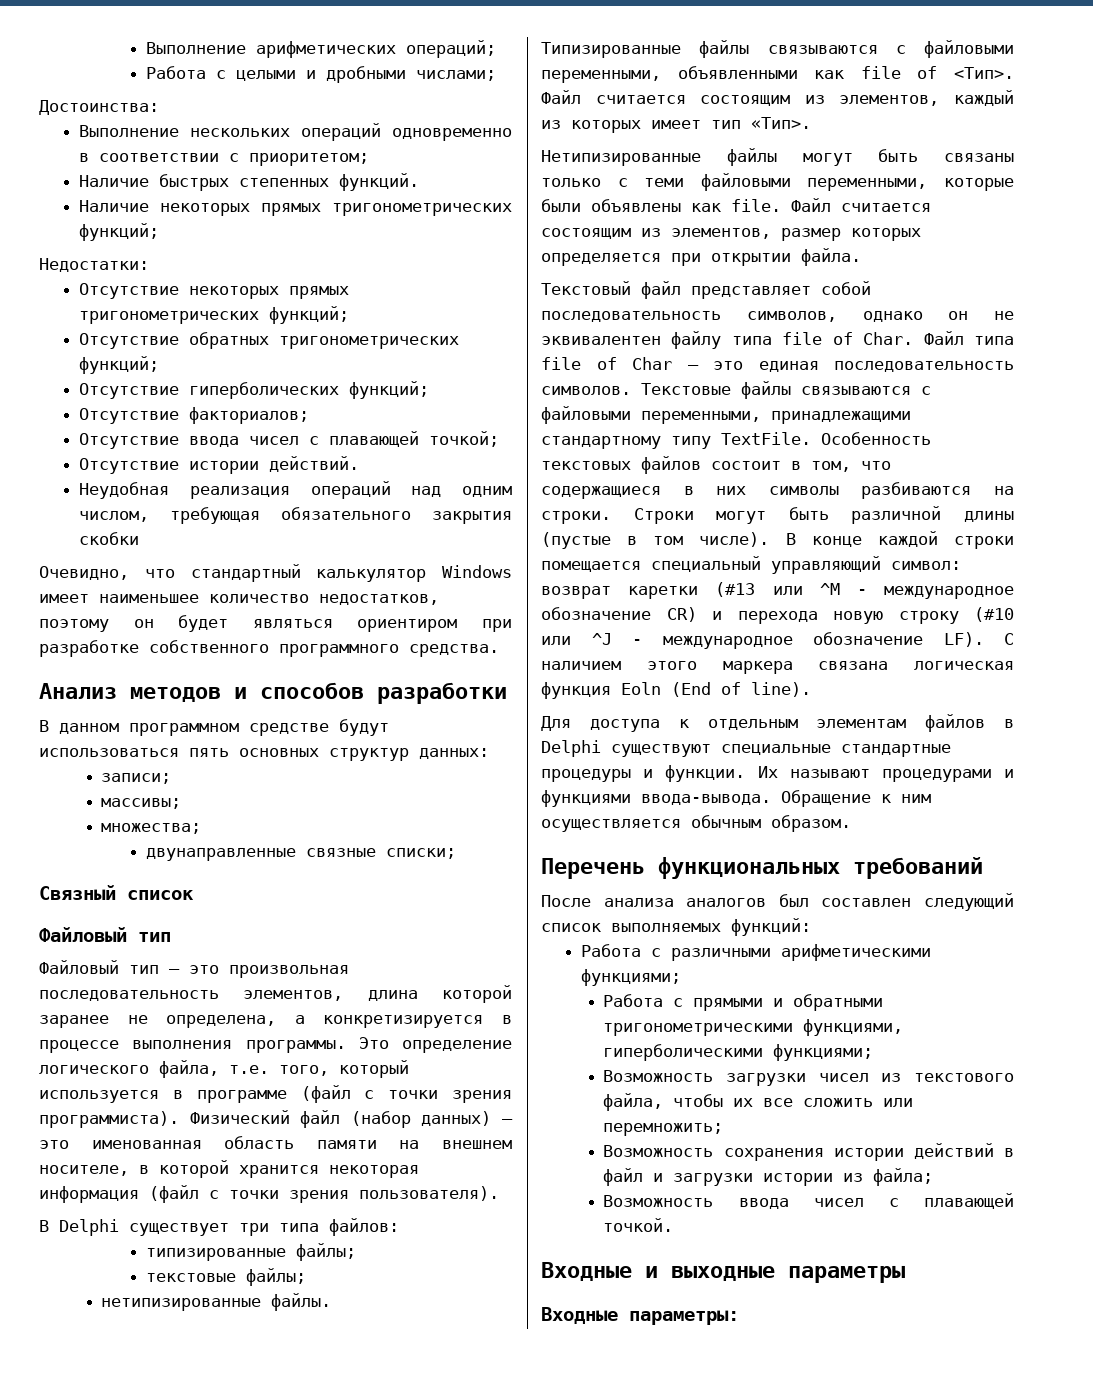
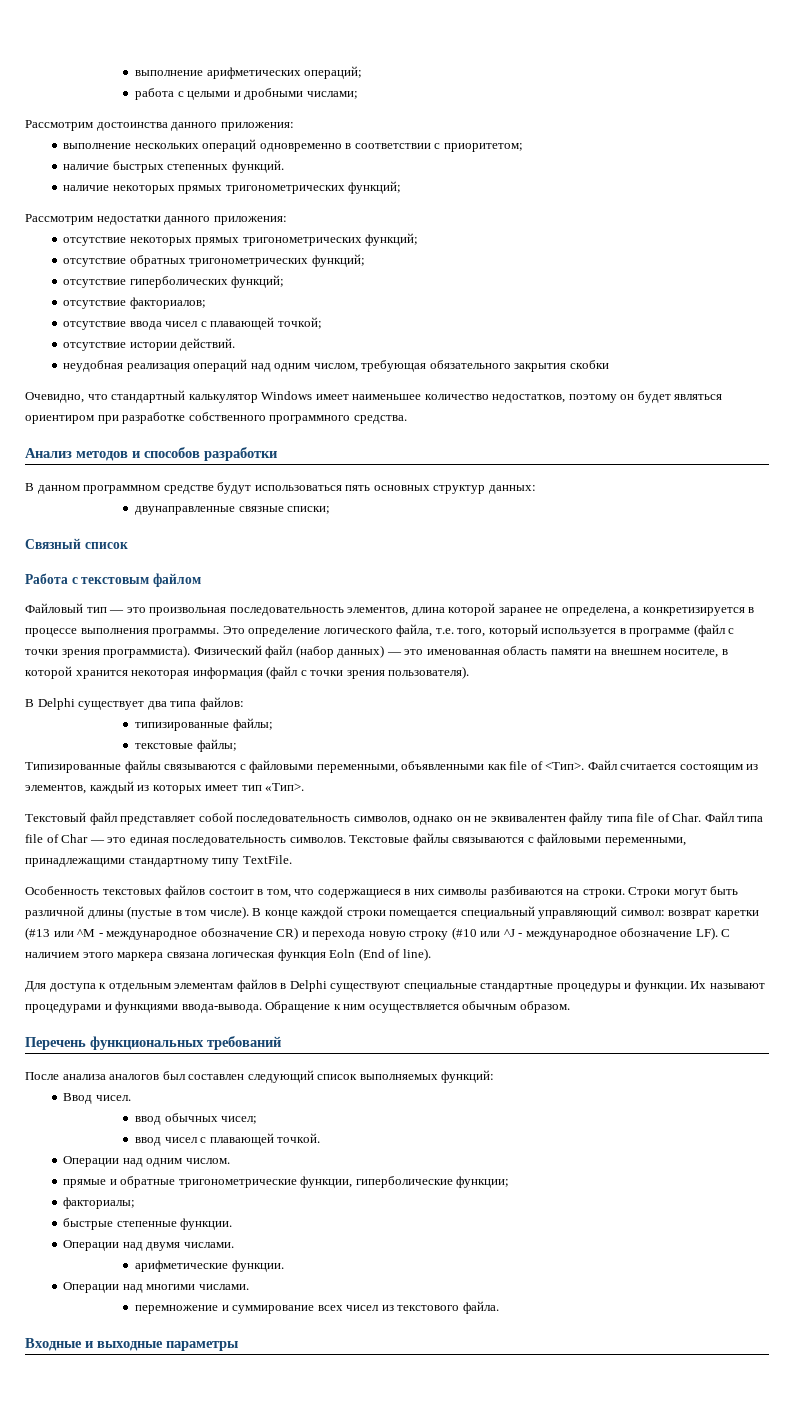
[145,42,246,54] Выполнение -> [135,70,204,76] выполнение
[145,66,206,79] Работа -> [135,88,175,100] работа
[39,100,159,115] [79,125,180,137] Достоинства: // Выполнение -> [25,120,294,131] [63,143,132,149] Рассмотрим достоинства данного приложения: // выполнение
[79,175,150,187] Наличие -> [63,164,110,170] наличие
[79,200,512,216] [79,223,160,241] [39,258,149,272] [79,283,350,299] [79,306,350,324] [79,333,180,349] Наличие некоторых прямых тригонометрических функций; // Недостатки: // Отсутствие некоторых прямых тригонометрических функций; // Отсутствие -> [63,181,402,194] [25,214,287,225] [63,233,419,246] [63,258,127,267] наличие некоторых прямых тригонометрических функций; // Рассмотрим недостатки данного приложения: // отсутствие некоторых прямых тригонометрических функций; // отсутствие
[79,383,180,399] Отсутствие -> [63,279,127,288] отсутствие
[79,408,180,424] Отсутствие -> [63,300,127,309] отсутствие
[79,433,180,449] Отсутствие -> [63,321,127,330] отсутствие
[79,458,180,474] Отсутствие -> [63,342,127,351] отсутствие
[79,482,170,499] Неудобная -> [63,360,124,372] неудобная
[101,773,172,784] [101,798,182,809] [101,823,202,834] // записи; // массивы; // множества; -> (536, 489) none
[39,927,171,942] Файловый тип -> [25,573,201,587] Работа с текстовым файлом
[239,1223,269,1236] три -> [147,701,167,710] два
[101,1293,332,1311] // нетипизированные файлы. -> (237, 745) none
[541,148,1014,166] [541,173,1014,191] [541,198,931,212] [541,228,921,241] [541,248,861,266] // Нетипизированные файлы могут быть связаны только с теми файловыми переменными, которые были объявлены как file. Файл считается состоящим из элементов, размер которых определяется при открытии файла. -> (305, 787) none
(811, 438) none -> (292, 859) //
[581,944,932,961] [581,969,682,986] [603,994,884,1011] [603,1019,904,1036] [603,1044,874,1061] [603,1070,1014,1086] [603,1093,914,1111] [603,1123,724,1136] [603,1143,1014,1161] [603,1168,934,1186] [603,1193,1014,1209] [603,1218,674,1232] Работа с различными арифметическими функциями; // Работа с прямыми и обратными тригонометрическими функциями, гиперболическими функциями; // Возможность загрузки чисел из текстового файла, чтобы их все сложить или перемножить; // Возможность сохранения истории действий в файл и загрузки истории из файла; // Возможность ввода чисел с плавающей точкой. -> [63,1093,131,1104] [135,1113,258,1125] [135,1133,321,1146] [63,1156,230,1167] [63,1176,510,1188] [63,1197,136,1209] [63,1218,233,1230] [63,1240,234,1251] [135,1260,284,1272] [63,1282,249,1293] [135,1301,499,1314] Ввод чисел. // ввод обычных чисел; // ввод чисел с плавающей точкой. // Операции над одним числом. // прямые и обратные тригонометрические функции, гиперболические функции; // факториалы; // быстрые степенные функции. // Операции над двумя числами. // арифметические функции. // Операции над многими числами. // перемножение и суммирование всех чисел из текстового файла.
[541,1307,739,1325] // Входные параметры: -> (238, 1346) none

